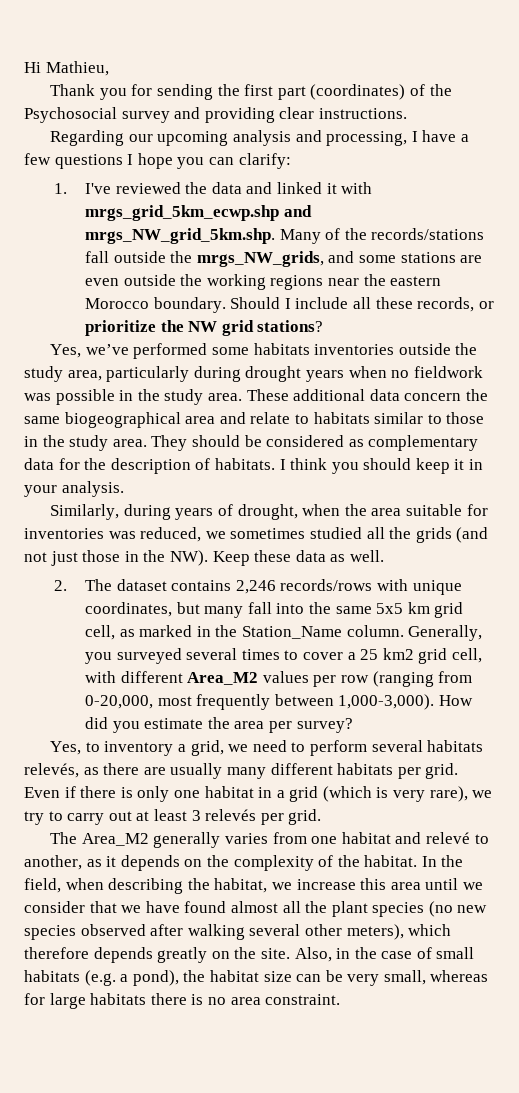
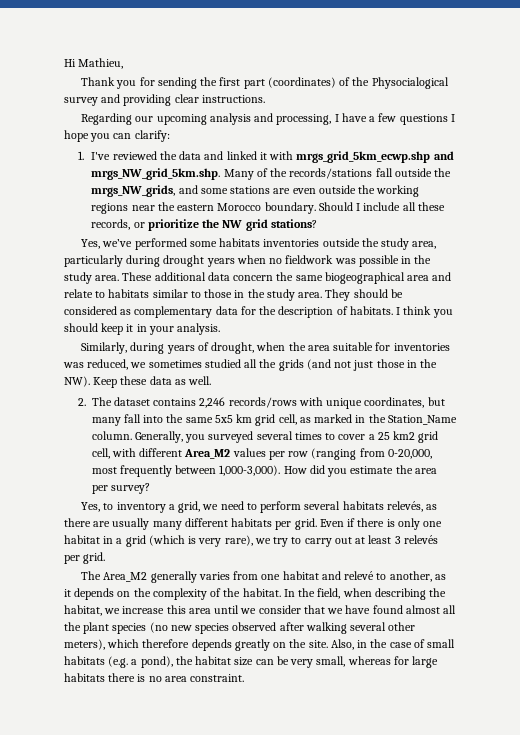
[24,107,117,123] Psychosocial -> [371,77,449,89] Physocialogical

